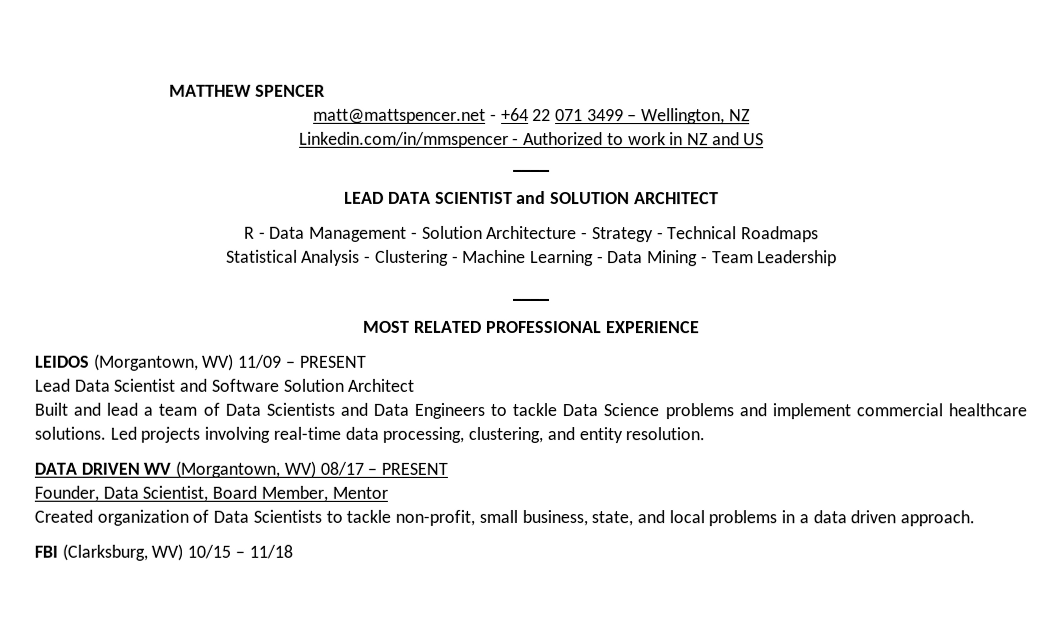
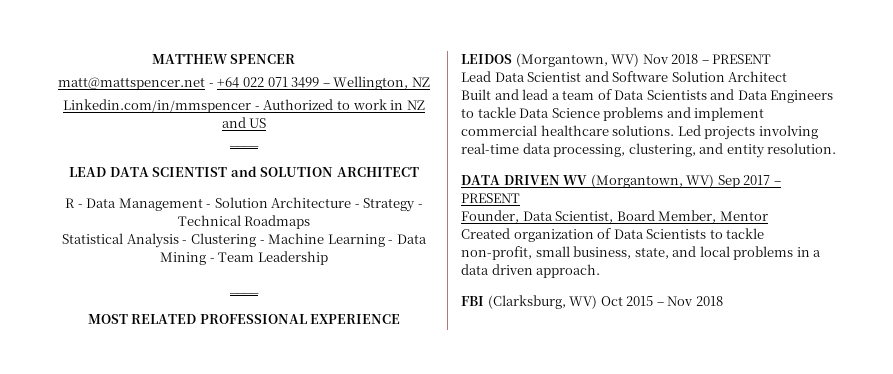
[532,109,552,122] 22 -> [242,77,264,87] 022
[237,354,282,369] 11/09 -> [642,54,699,64] Nov 2018
[319,461,364,476] 08/17 -> [717,175,771,188] Sep 2017
[187,544,293,559] 10/15 – 11/18 -> [600,296,723,306] Oct 2015 – Nov 2018

